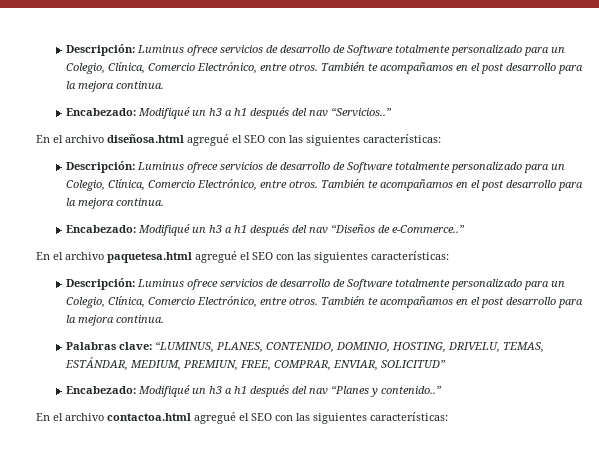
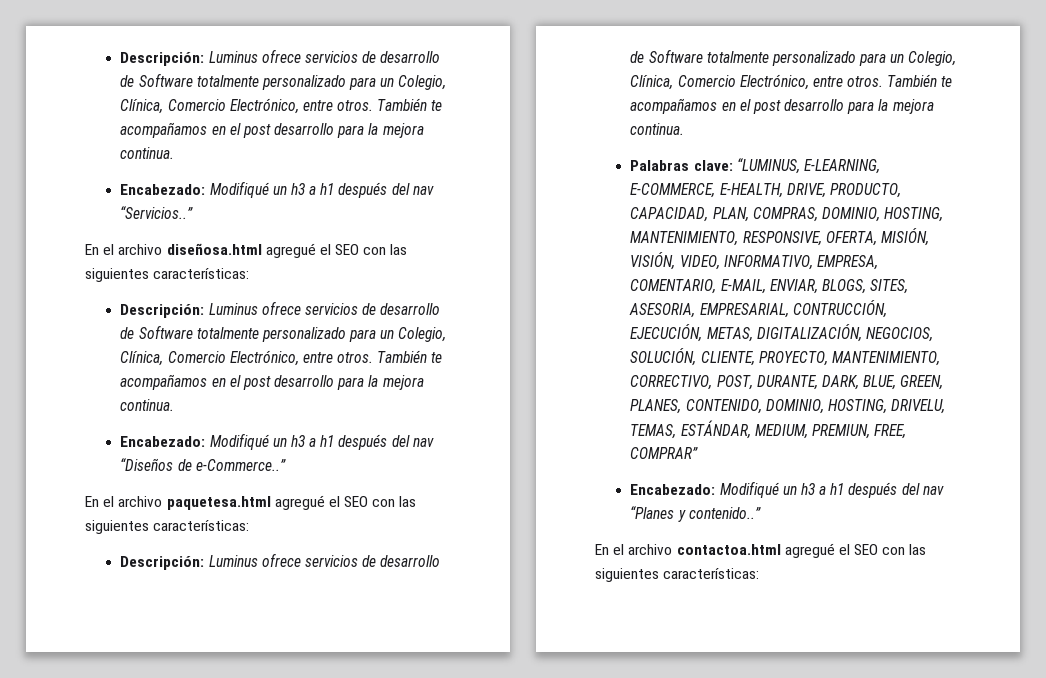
(214, 347) none -> [803,159,880,174] [630,183,901,198] [630,207,944,222] [630,228,929,246] [630,252,878,270] [630,279,909,294] [629,300,887,318] [630,324,933,342] [630,348,940,366] [630,375,944,390] E-LEARNING, E-COMMERCE, E-HEALTH, DRIVE, PRODUCTO, CAPACIDAD, PLAN, COMPRAS, DOMINIO, HOSTING, MANTENIMIENTO, RESPONSIVE, OFERTA, MISIÓN, VISIÓN, VIDEO, INFORMATIVO, EMPRESA, COMENTARIO, E-MAIL, ENVIAR, BLOGS, SITES, ASESORIA, EMPRESARIAL, CONTRUCCIÓN, EJECUCIÓN, METAS, DIGITALIZACIÓN, NEGOCIOS, SOLUCIÓN, CLIENTE, PROYECTO, MANTENIMIENTO, CORRECTIVO, POST, DURANTE, DARK, BLUE, GREEN,
[273,360,446,371] COMPRAR, ENVIAR, SOLICITUD” -> [630,447,699,459] COMPRAR”

